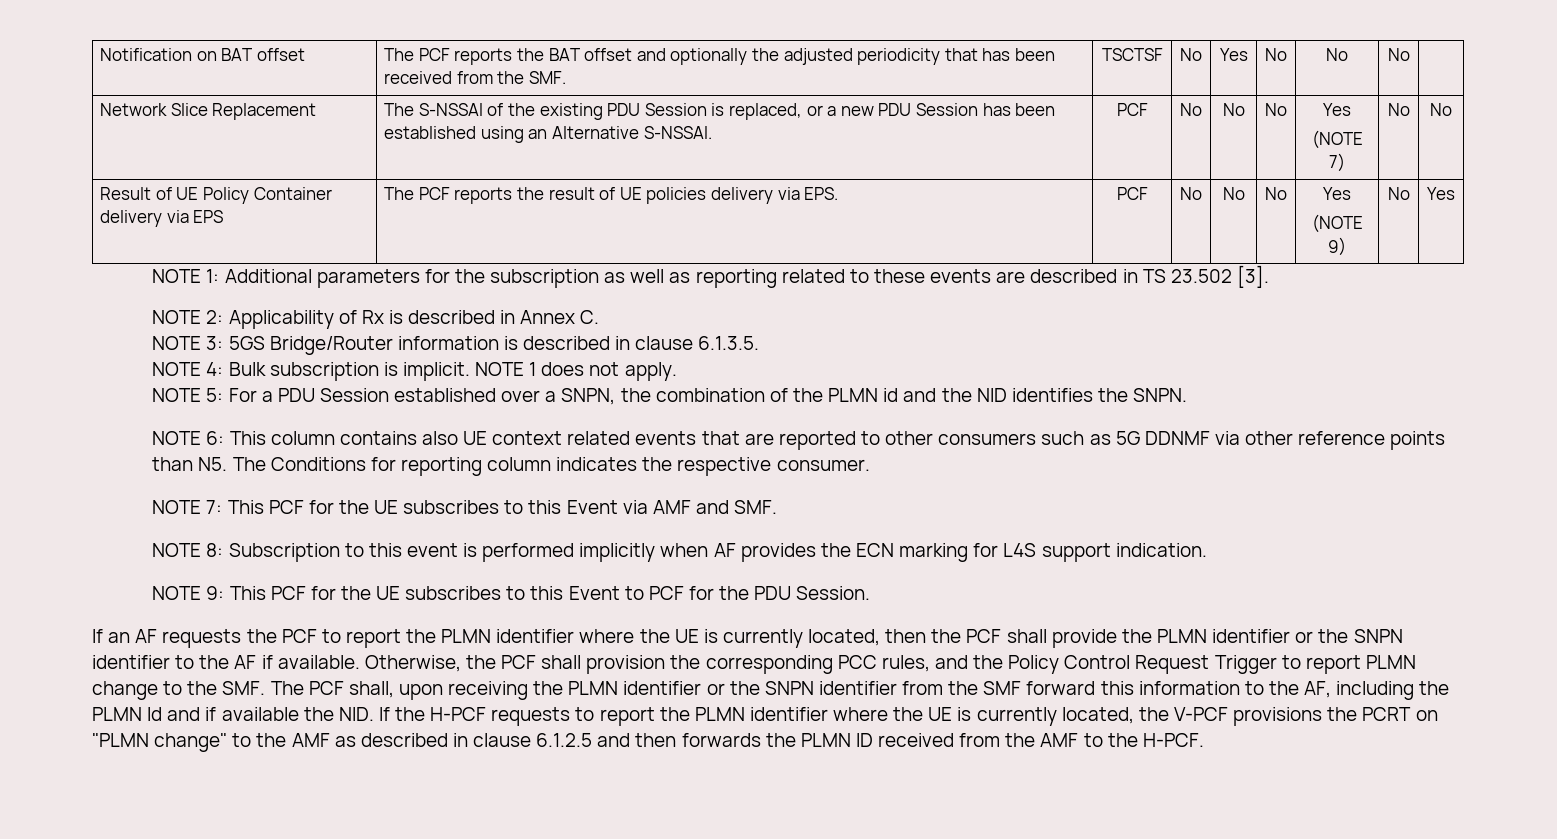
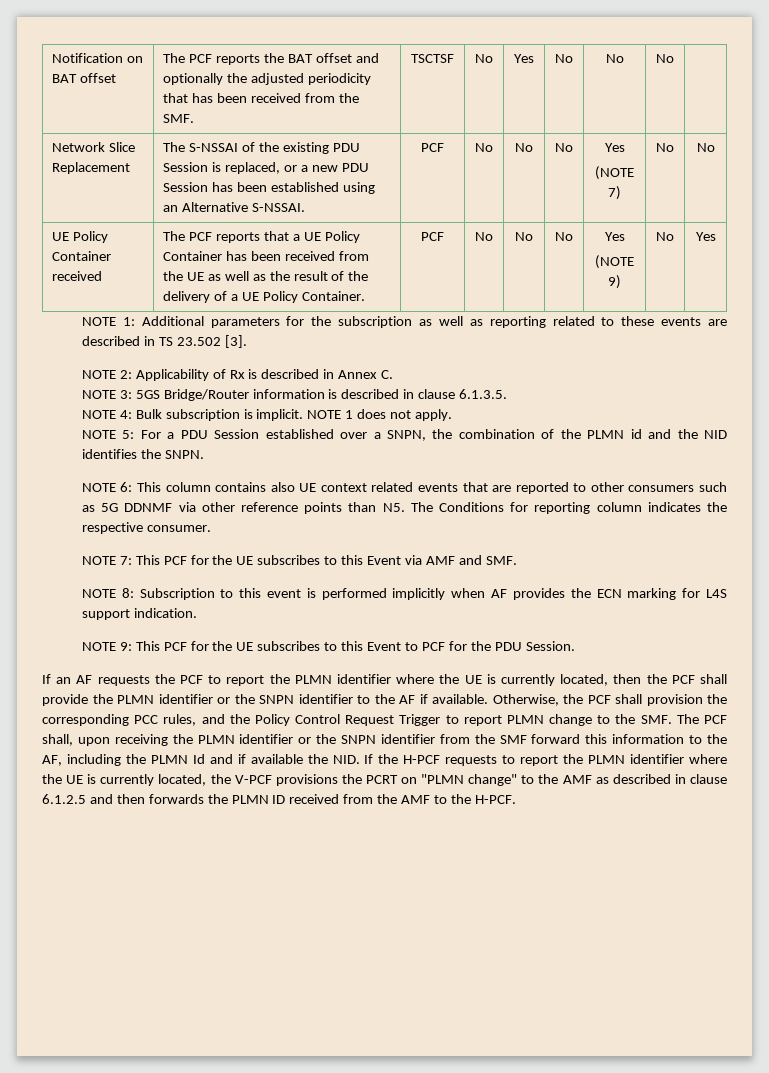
[100,187,332,204] [100,210,224,227] [384,187,839,204] Result of UE Policy Container delivery via EPS | The PCF reports the result of UE policies delivery via EPS. -> [52,231,108,243] [52,251,112,261] [52,271,103,281] [163,231,360,243] [163,251,369,261] [163,271,369,281] [163,291,365,303] UE Policy Container received | The PCF reports that a UE Policy Container has been received from the UE as well as the result of the delivery of a UE Policy Container.

